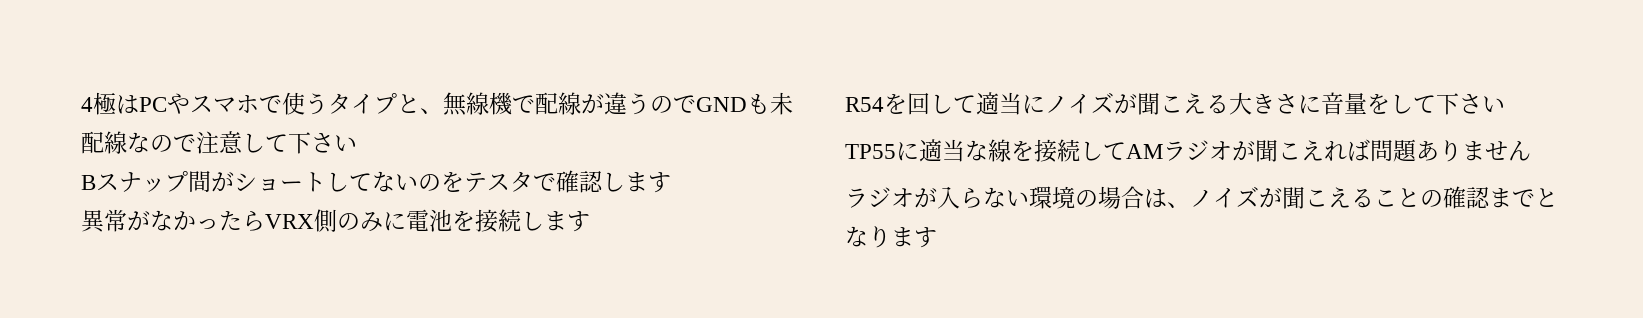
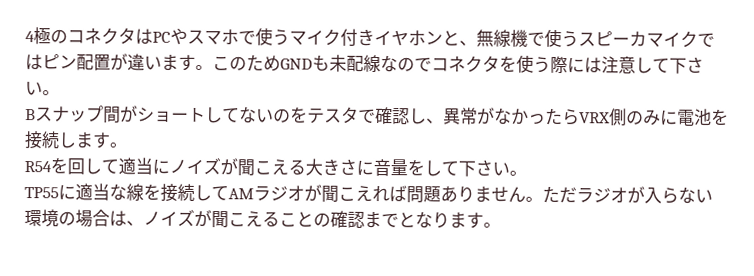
(116, 103) none -> [50,27,136,45] のコネクタ
[328,92,696,116] タイプと、無線機で配線が違うので -> [289,28,715,48] [25,53,281,72] マイク付きイヤホンと、無線機で使うスピーカマイクではピン配置が違います。このため
(196, 143) none -> [431,54,602,75] コネクタを使う際には
(357, 143) none -> [42,90,60,96] 。
[625,172,671,193] ます // -> [426,118,444,124] 、
(590, 221) none -> [109,142,127,148] 。
(1505, 104) none -> [509,170,527,176] 。
(1531, 150) // -> [525,185,577,204] 。ただ
(937, 237) none -> [483,222,501,228] 。

